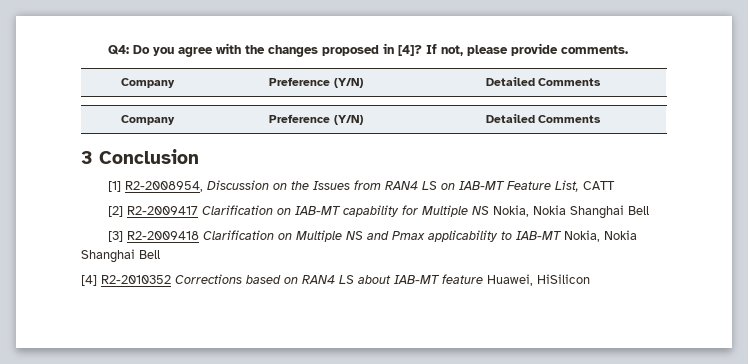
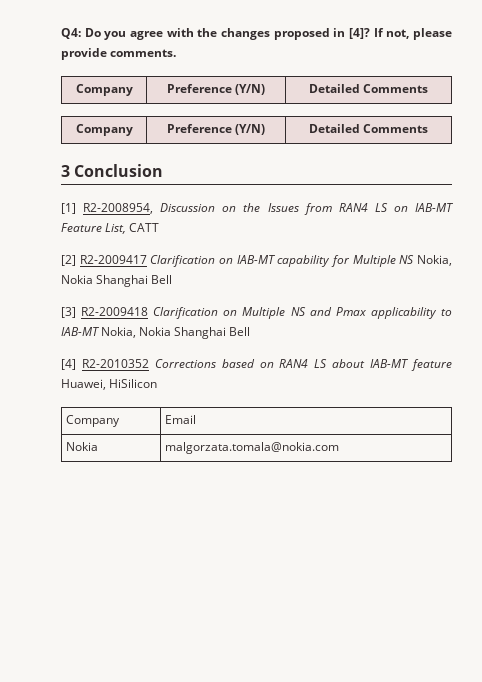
(590, 279) none -> [65,415,120,427] [164,415,196,424] [65,442,98,451] [164,442,339,454] // Company | Email // Nokia | malgorzata.tomala@nokia.com

